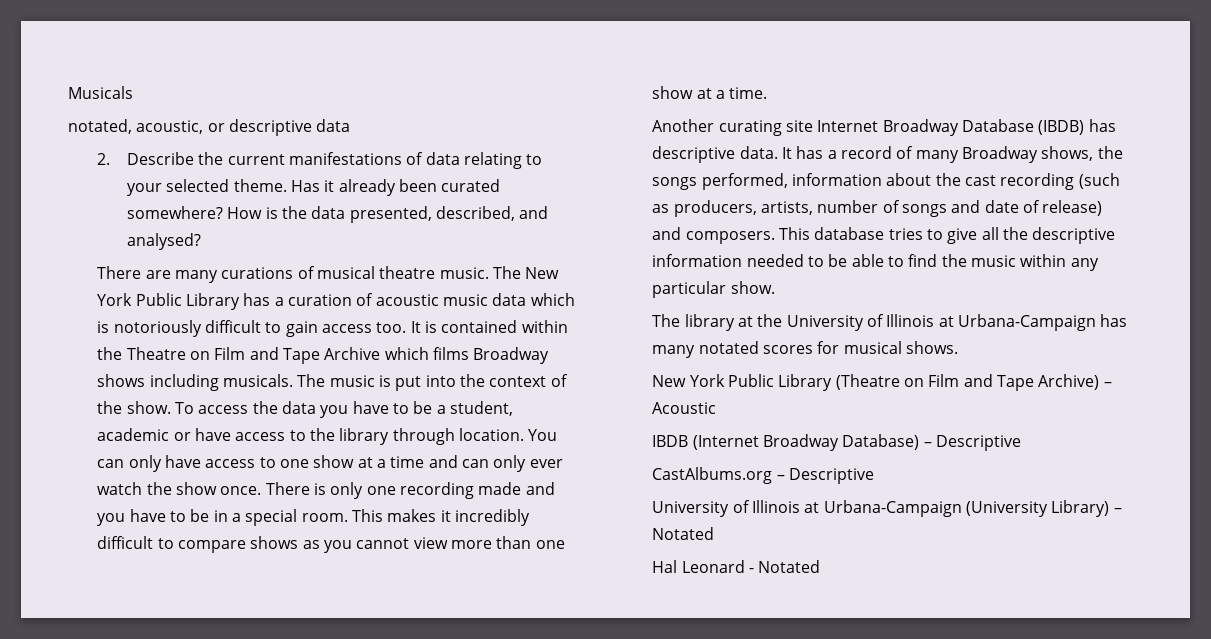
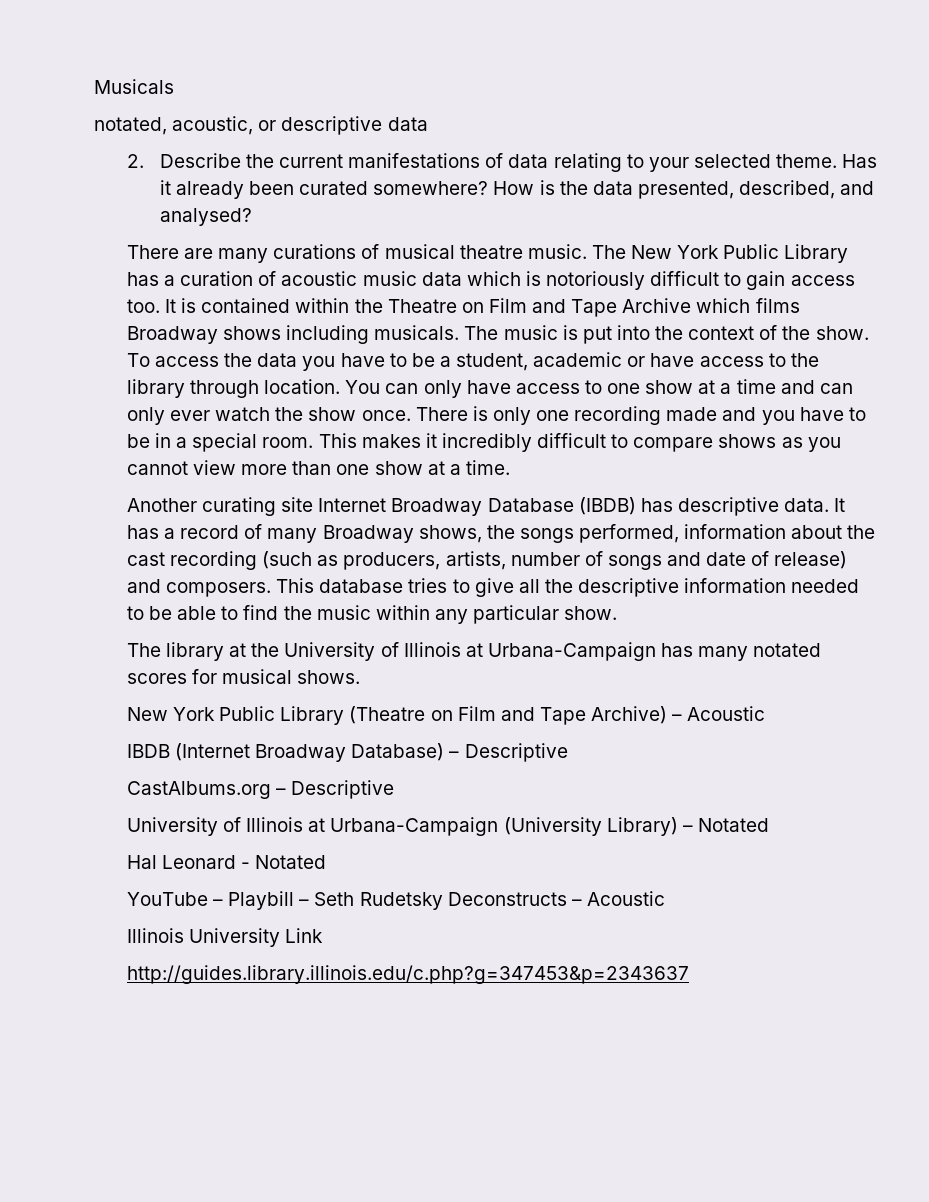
(821, 566) none -> [126,891,665,910] [126,928,324,947] [126,965,689,984] // YouTube – Playbill – Seth Rudetsky Deconstructs – Acoustic // Illinois University Link // http://guides.library.illinois.edu/c.php?g=347453&p=2343637

